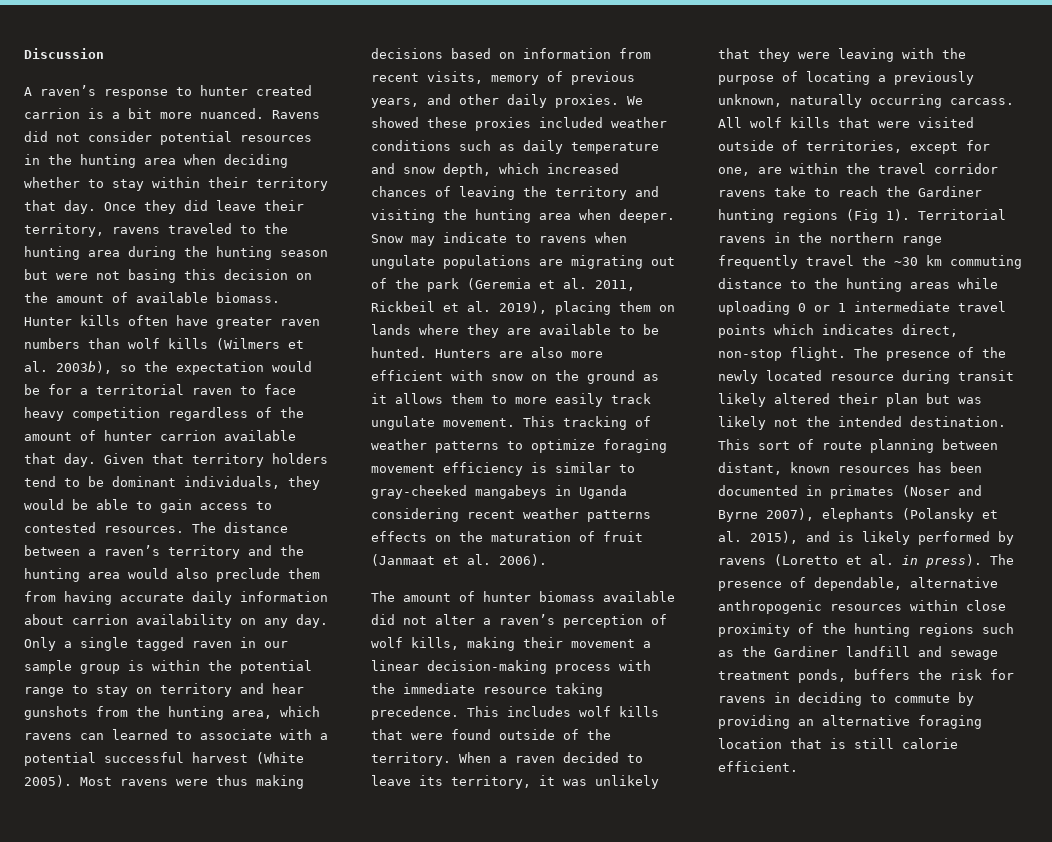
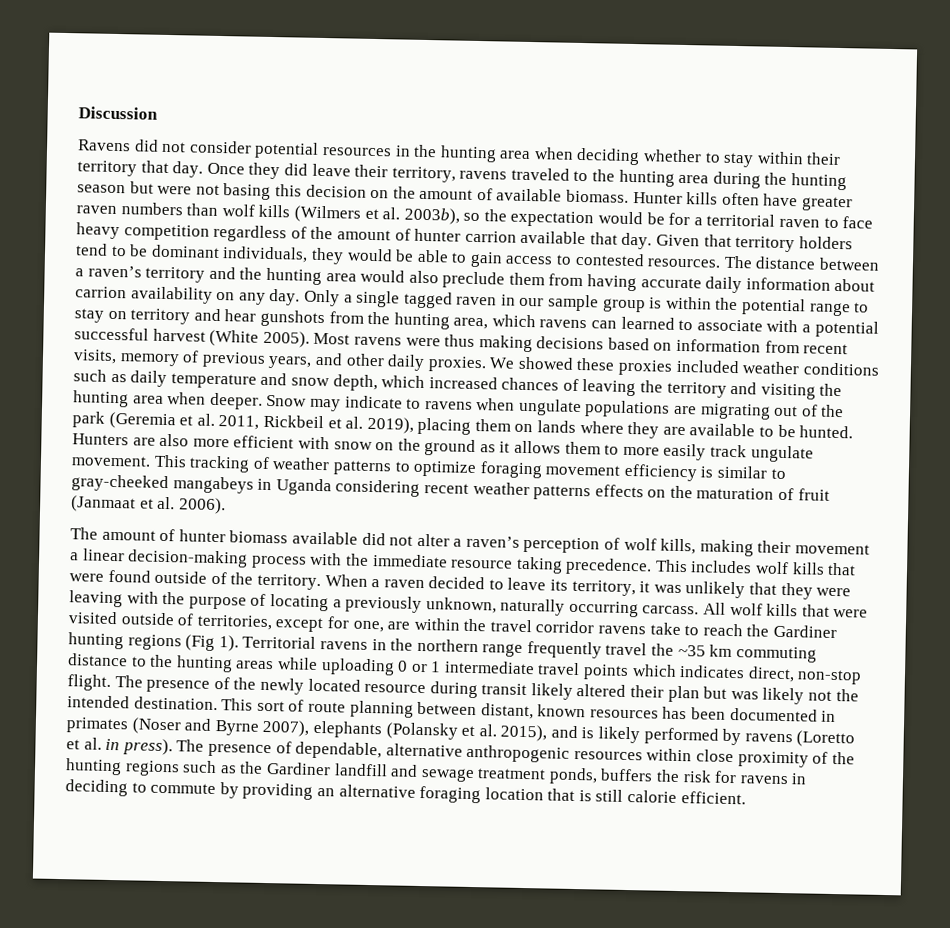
[24,85,312,99] [24,108,264,119] A raven’s response to hunter created carrion is a bit more nuanced. -> (158, 113) none
[894,257,918,266] ~30 -> [677,644,706,657] ~35

